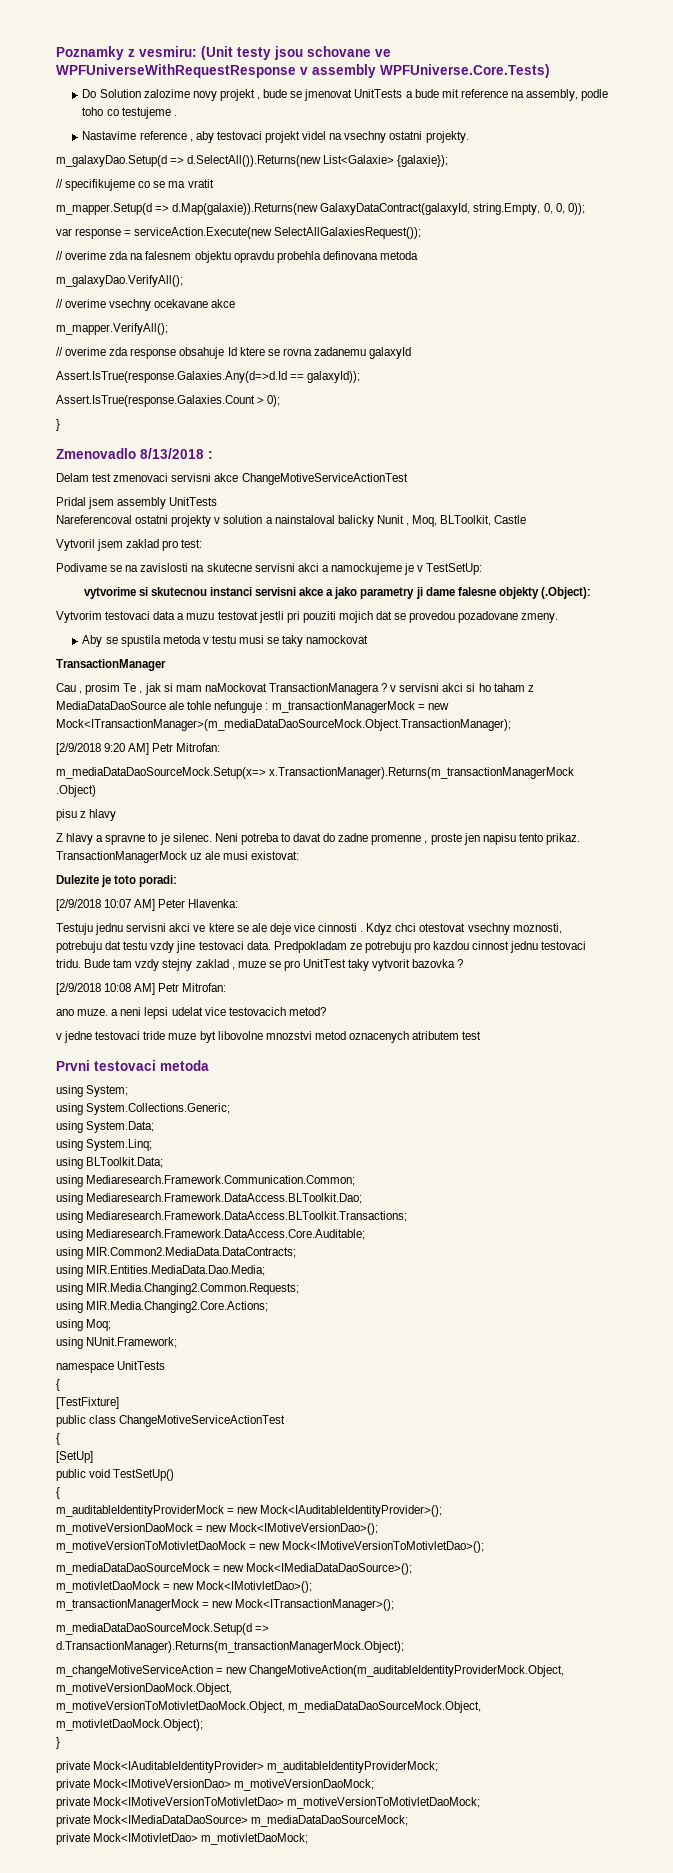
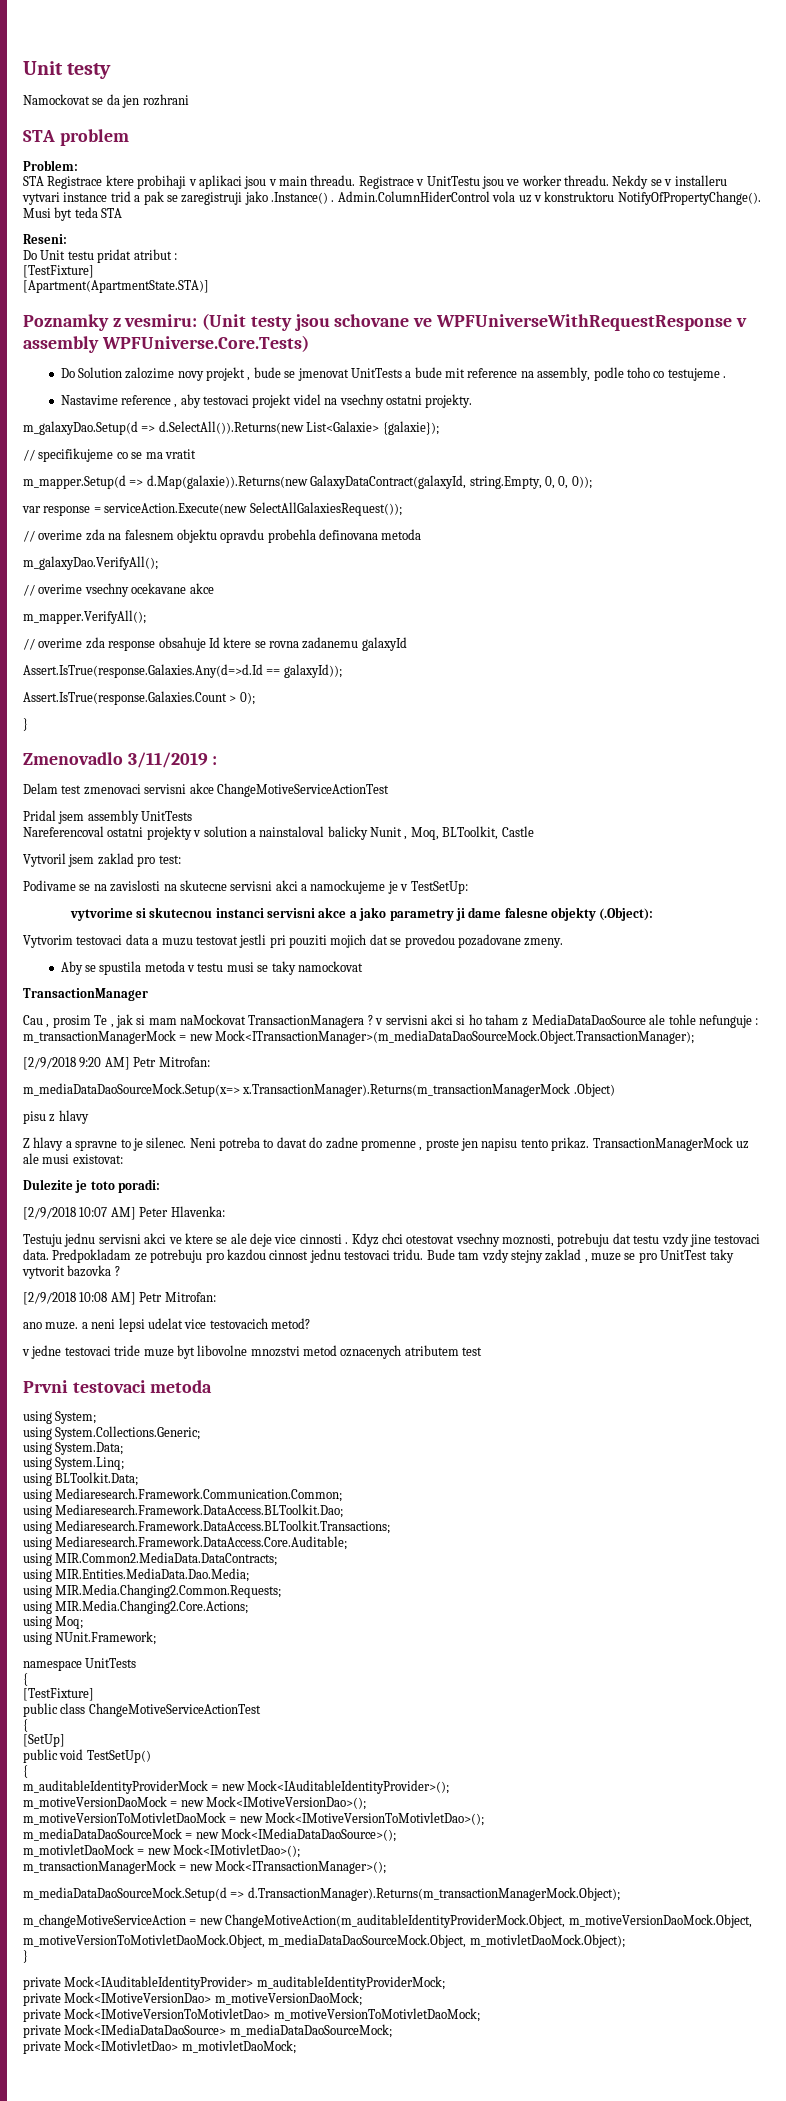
(56, 53) none -> [23,61,112,79] [23,94,189,108] [23,129,129,146] [23,160,78,171] [23,175,727,189] [22,191,761,205] [23,207,123,221] [23,234,67,244] [23,249,177,263] [23,265,94,278] [23,280,209,293] Unit testy // Namockovat se da jen rozhrani // STA problem // Problem: // STA Registrace ktere probihaji v aplikaci jsou v main threadu. Registrace v UnitTestu jsou ve worker threadu. Nekdy se v installeru vytvari instance trid a pak se zaregistruji jako .Instance() . Admin.ColumnHiderControl vola uz v konstruktoru NotifyOfPropertyChange(). Musi byt teda STA // Reseni: // Do Unit testu pridat atribut : // [TestFixture] // [Apartment(ApartmentState.STA)] //
[140,448,204,459] 8/13/2018 -> [127,752,208,768] 3/11/2019

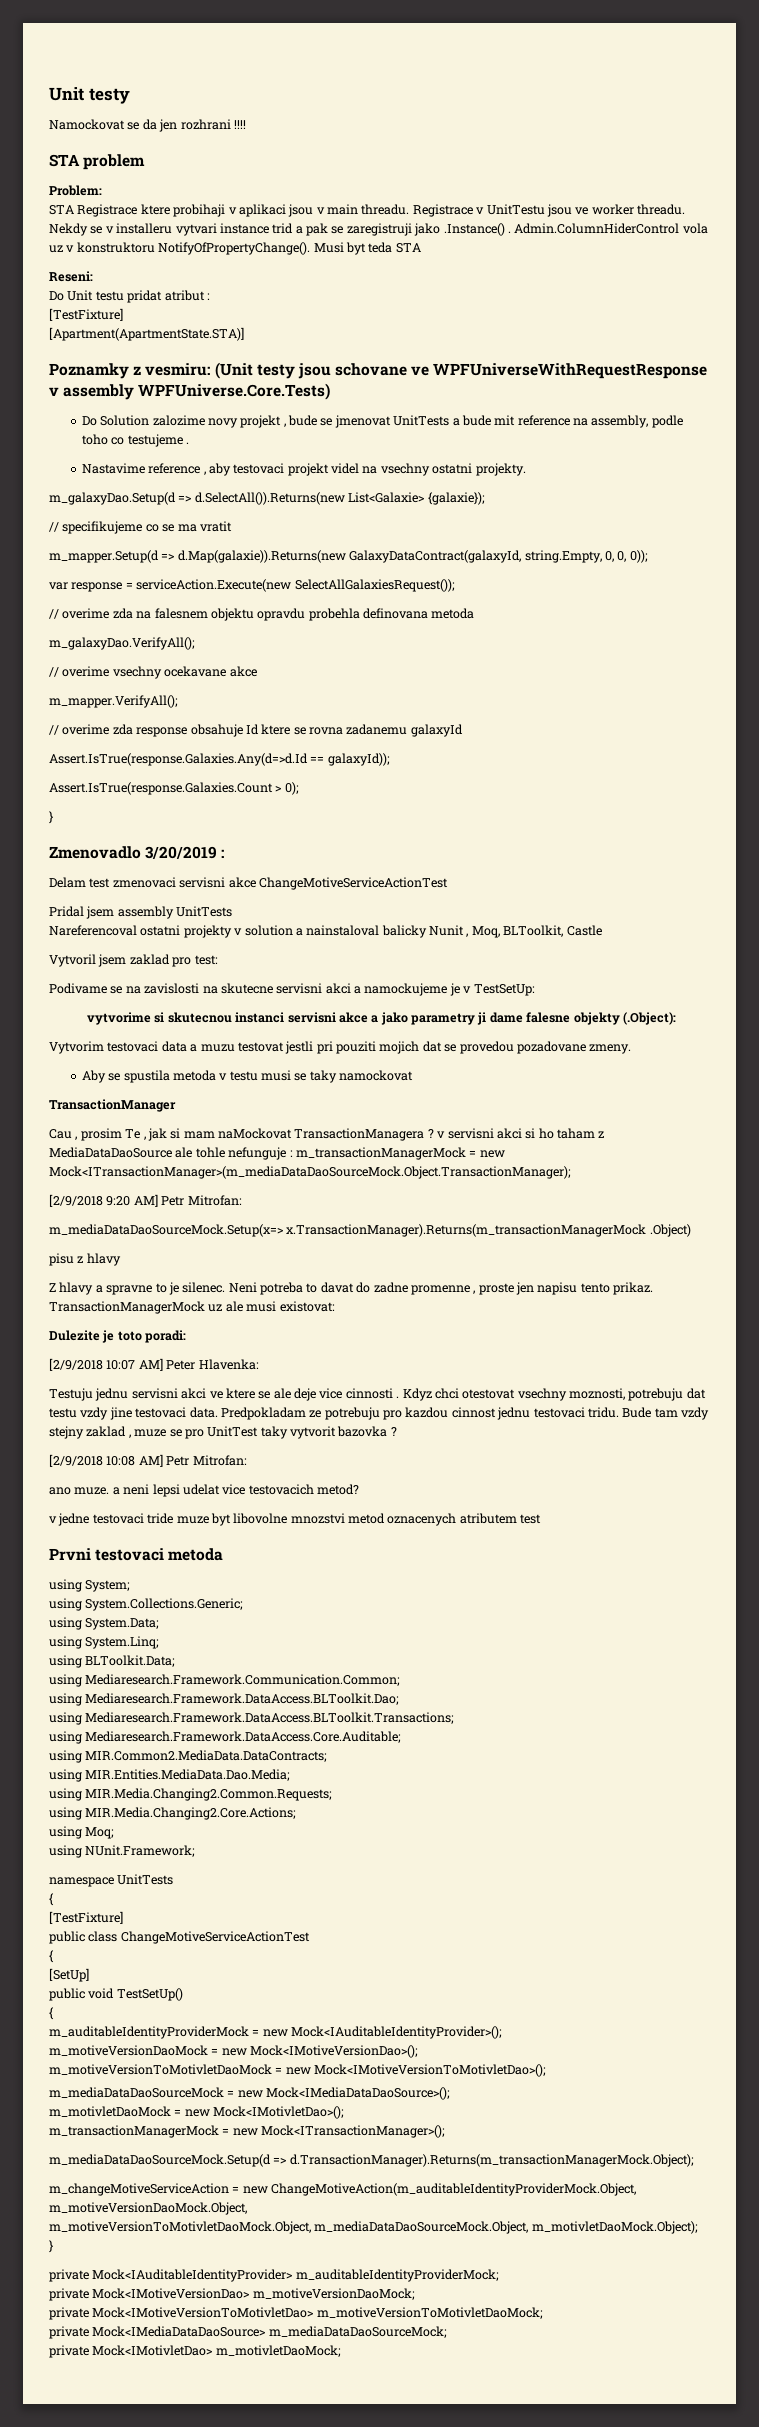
(189, 100) none -> [233,120,246,129] !!!!
[127,752,208,768] 3/11/2019 -> [145,846,218,859] 3/20/2019

